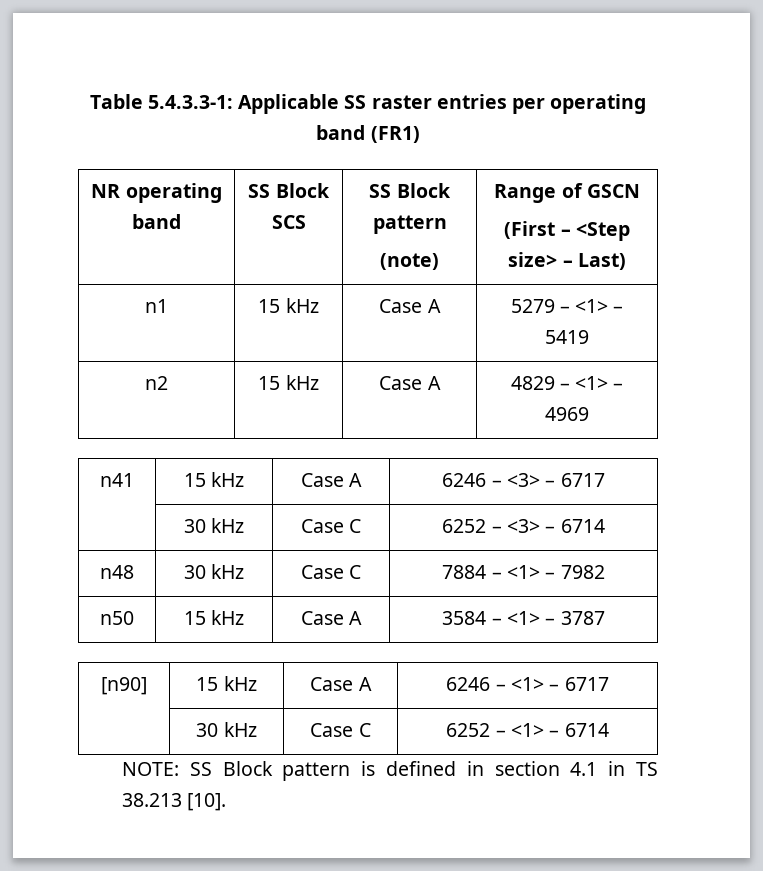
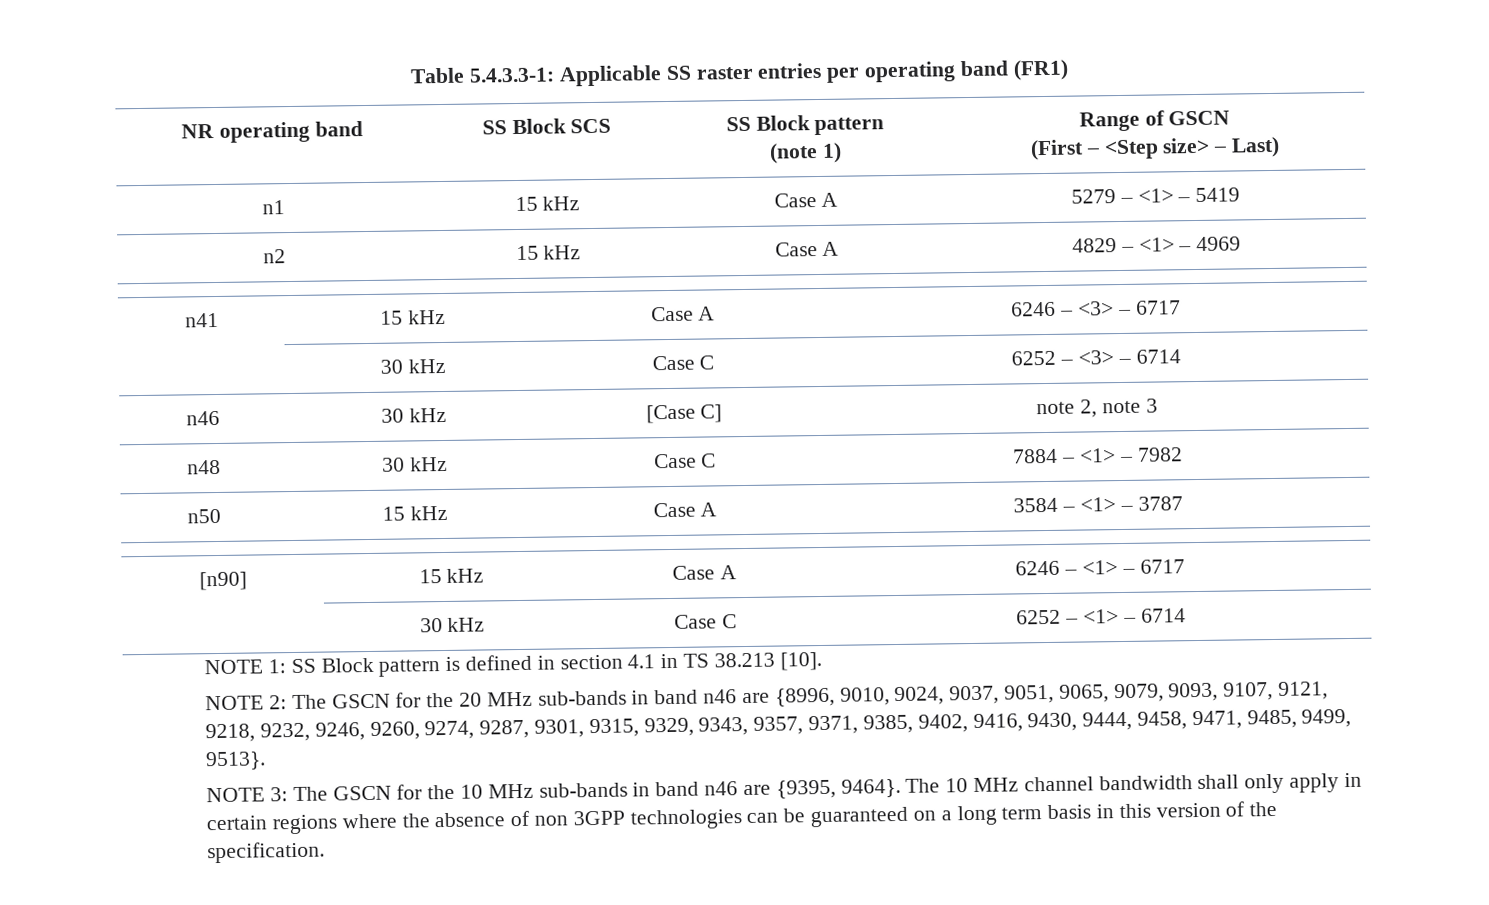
[380,253,439,270] (note) -> [769,142,842,164] (note 1)
(605, 526) none -> [186,410,220,426] [381,407,447,423] [645,404,723,424] [1036,398,1158,418] // n46 | 30 kHz | [Case C] | note 2, note 3
[121,762,179,776] NOTE: -> [204,659,287,675] NOTE 1:
(227, 802) none -> [205,681,1328,711] [205,708,1352,743] [205,751,267,771] [206,772,1362,803] [206,801,1278,835] [207,841,326,864] // NOTE 2: The GSCN for the 20 MHz sub-bands in band n46 are {8996, 9010, 9024, 9037, 9051, 9065, 9079, 9093, 9107, 9121, 9218, 9232, 9246, 9260, 9274, 9287, 9301, 9315, 9329, 9343, 9357, 9371, 9385, 9402, 9416, 9430, 9444, 9458, 9471, 9485, 9499, 9513}. // NOTE 3: The GSCN for the 10 MHz sub-bands in band n46 are {9395, 9464}. The 10 MHz channel bandwidth shall only apply in certain regions where the absence of non 3GPP technologies can be guaranteed on a long term basis in this version of the specification.

